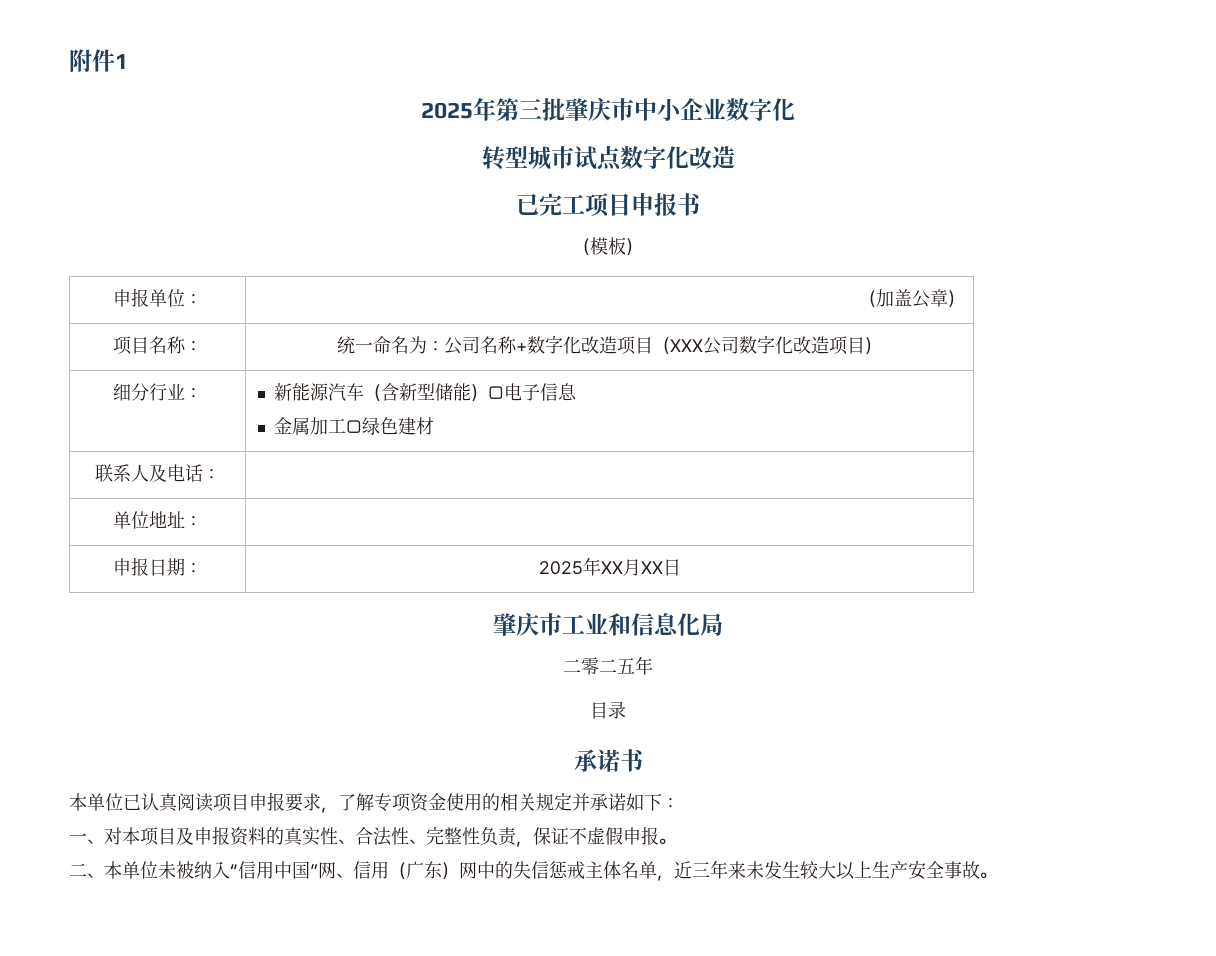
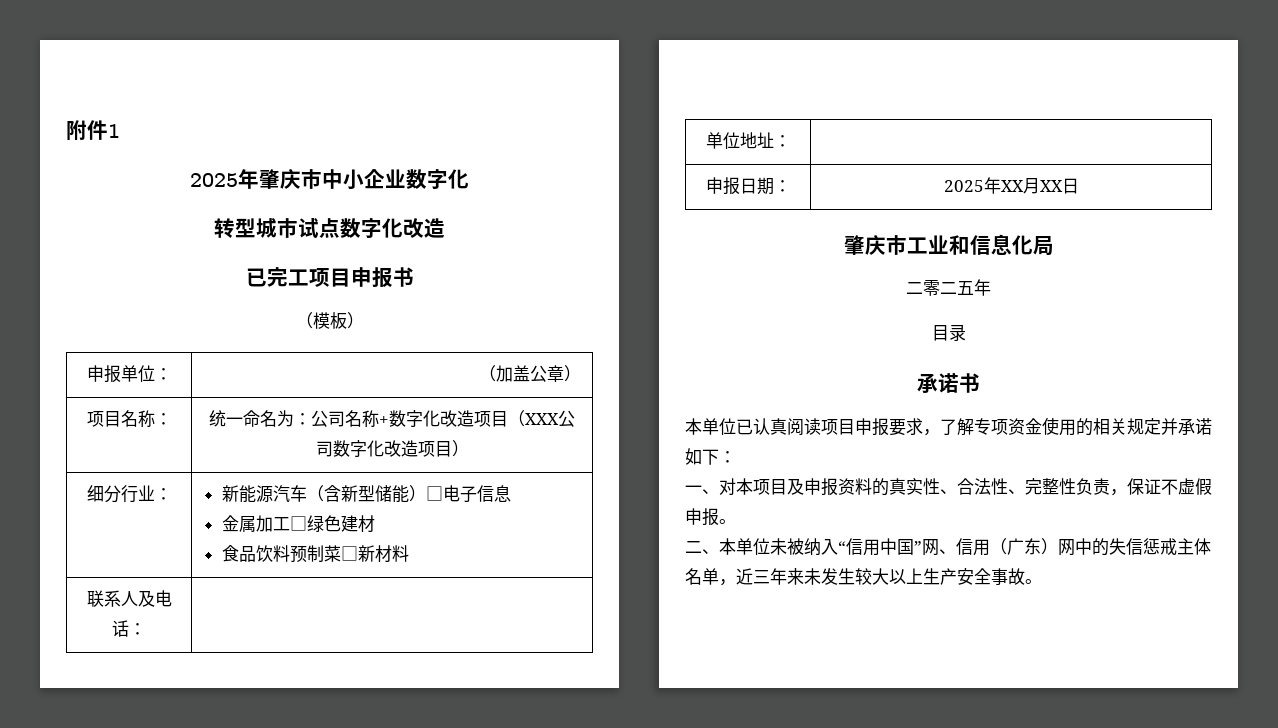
[496,98,565,121] 第三批 -> (259, 179) none
(435, 426) none -> [221,545,409,563] // 食品饮料预制菜□新材料

